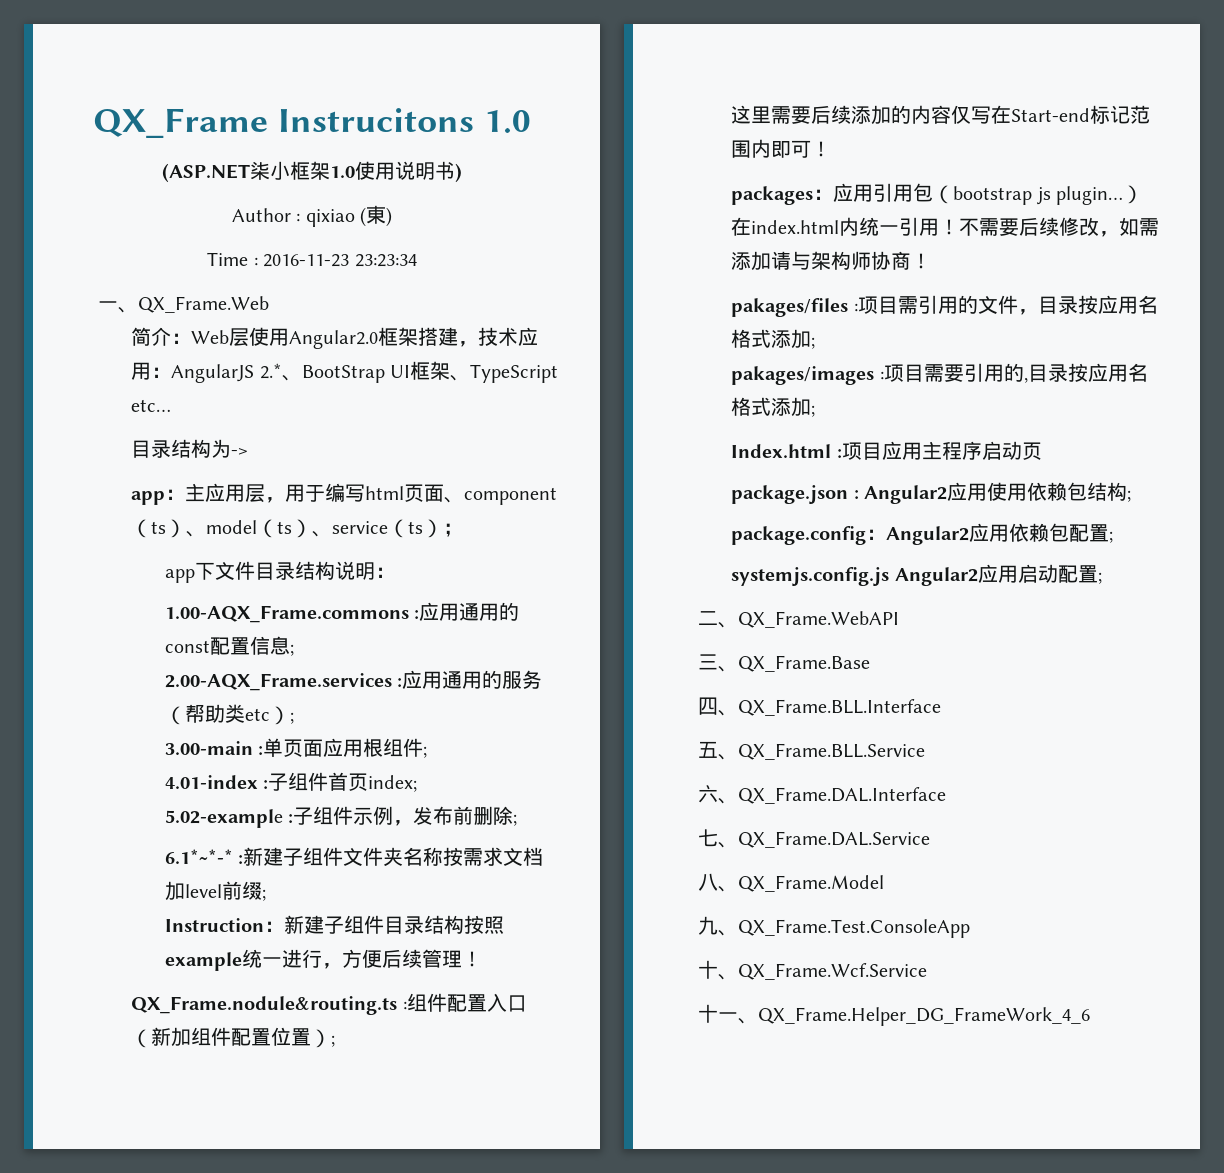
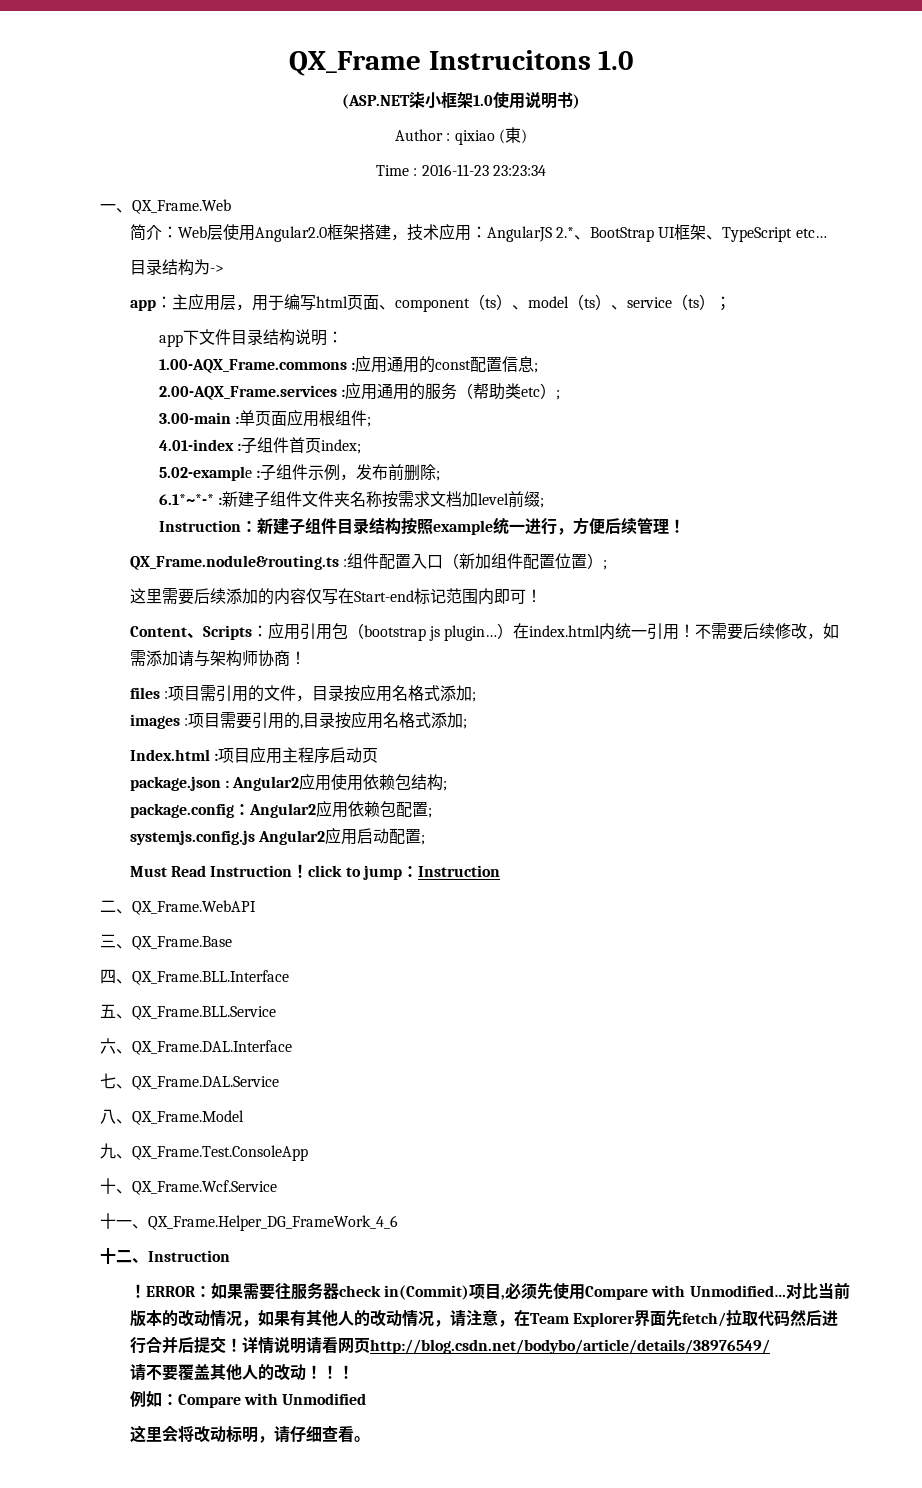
[731,186,814,205] packages -> [129,625,252,640] Content、Scripts
[731,298,849,317] pakages/files -> [129,687,160,699] files
[731,366,875,385] pakages/images -> [129,714,180,729] images
(1102, 578) none -> [129,864,501,880] // Must Read Instruction！click to jump：Instruction
(1090, 1016) none -> [100,1248,231,1264] [129,1282,850,1300] [129,1309,839,1327] [129,1336,770,1354] [129,1363,354,1381] [129,1391,367,1408] [129,1425,370,1443] // 十二、Instruction // ！ERROR：如果需要往服务器check in(Commit)项目,必须先使用Compare with Unmodified…对比当前版本的改动情况，如果有其他人的改动情况，请注意，在Team Explorer界面先fetch/拉取代码然后进行合并后提交！详情说明请看网页http://blog.csdn.net/bodybo/article/details/38976549/ // 请不要覆盖其他人的改动！！！ // 例如：Compare with Unmodified // 这里会将改动标明，请仔细查看。

